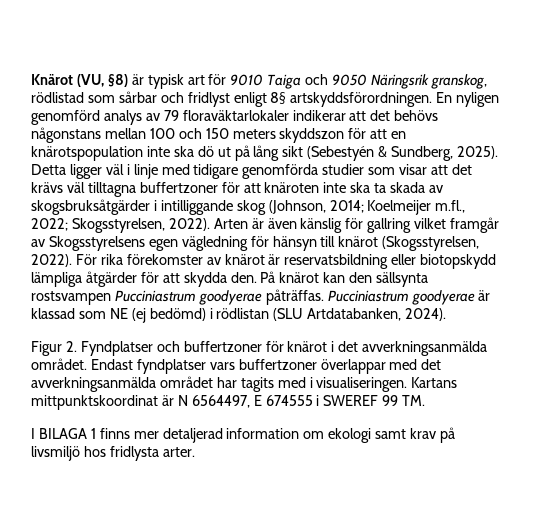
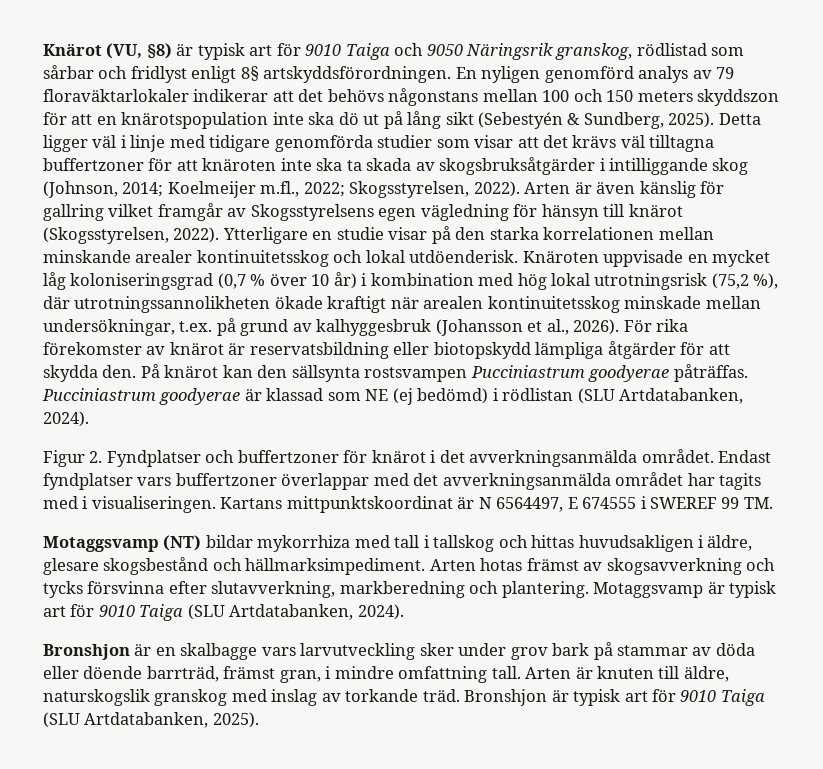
(72, 260) none -> [222,226,714,244] [43,250,771,267] [43,272,779,290] [43,296,761,313] [43,318,620,336] Ytterligare en studie visar på den starka korrelationen mellan minskande arealer kontinuitetsskog och lokal utdöenderisk. Knäroten uppvisade en mycket låg koloniseringsgrad (0,7 % över 10 år) i kombination med hög lokal utrotningsrisk (75,2 %), där utrotningssannolikheten ökade kraftigt när arealen kontinuitetsskog minskade mellan undersökningar, t.ex. på grund av kalhyggesbruk (Johansson et al., 2026).
[31,427,456,443] [31,446,195,461] I BILAGA 1 finns mer detaljerad information om ekologi samt krav på livsmiljö hos fridlysta arter. -> [43,535,753,552] [43,557,776,575] [43,581,777,598] [43,604,404,621] [43,642,755,660] [43,666,729,683] [43,689,765,706] [43,712,259,728] Motaggsvamp (NT) bildar mykorrhiza med tall i tallskog och hittas huvudsakligen i äldre, glesare skogsbestånd och hällmarksimpediment. Arten hotas främst av skogsavverkning och tycks försvinna efter slutavverkning, markberedning och plantering. Motaggsvamp är typisk art för 9010 Taiga (SLU Artdatabanken, 2024). // Bronshjon är en skalbagge vars larvutveckling sker under grov bark på stammar av döda eller döende barrträd, främst gran, i mindre omfattning tall. Arten är knuten till äldre, naturskogslik granskog med inslag av torkande träd. Bronshjon är typisk art för 9010 Taiga (SLU Artdatabanken, 2025).

